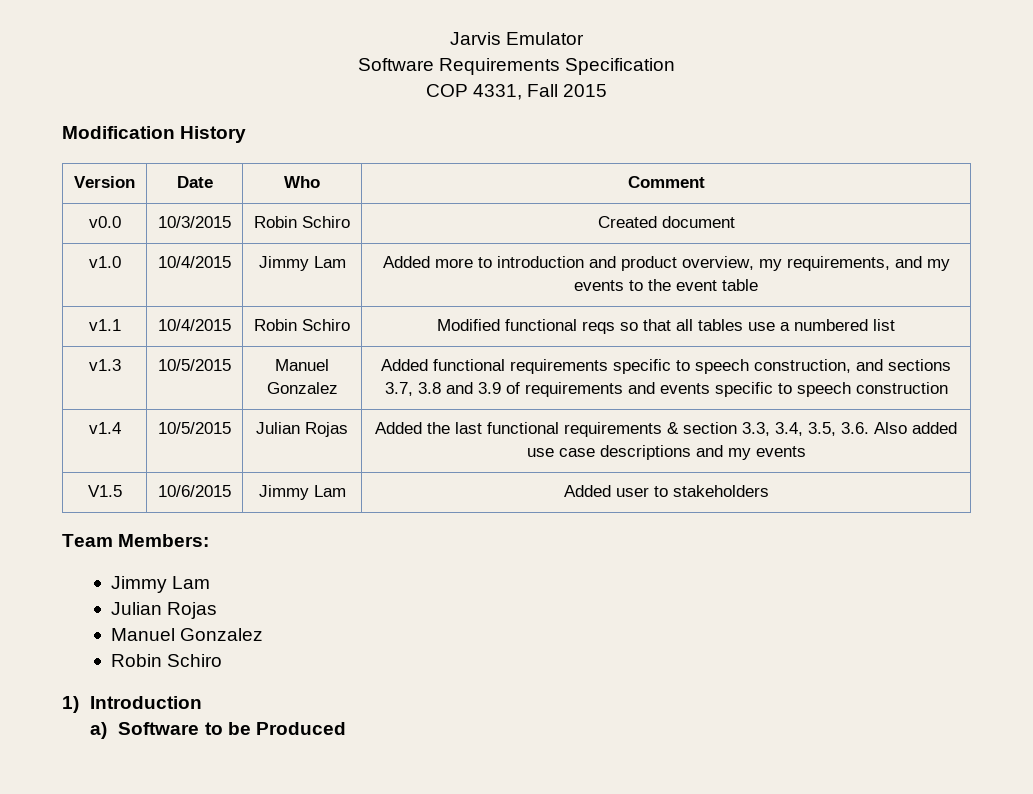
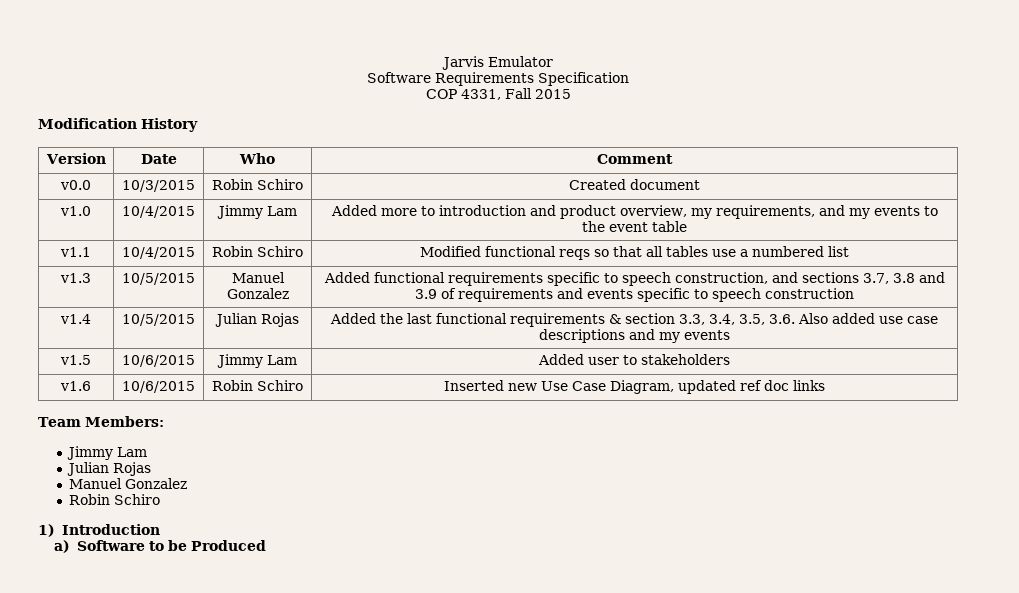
[87,485,122,497] V1.5 -> [60,355,91,365] v1.5
(769, 491) none -> [60,381,91,391] [122,381,195,393] [212,380,303,391] [444,380,825,394] // v1.6 | 10/6/2015 | Robin Schiro | Inserted new Use Case Diagram, updated ref doc links

